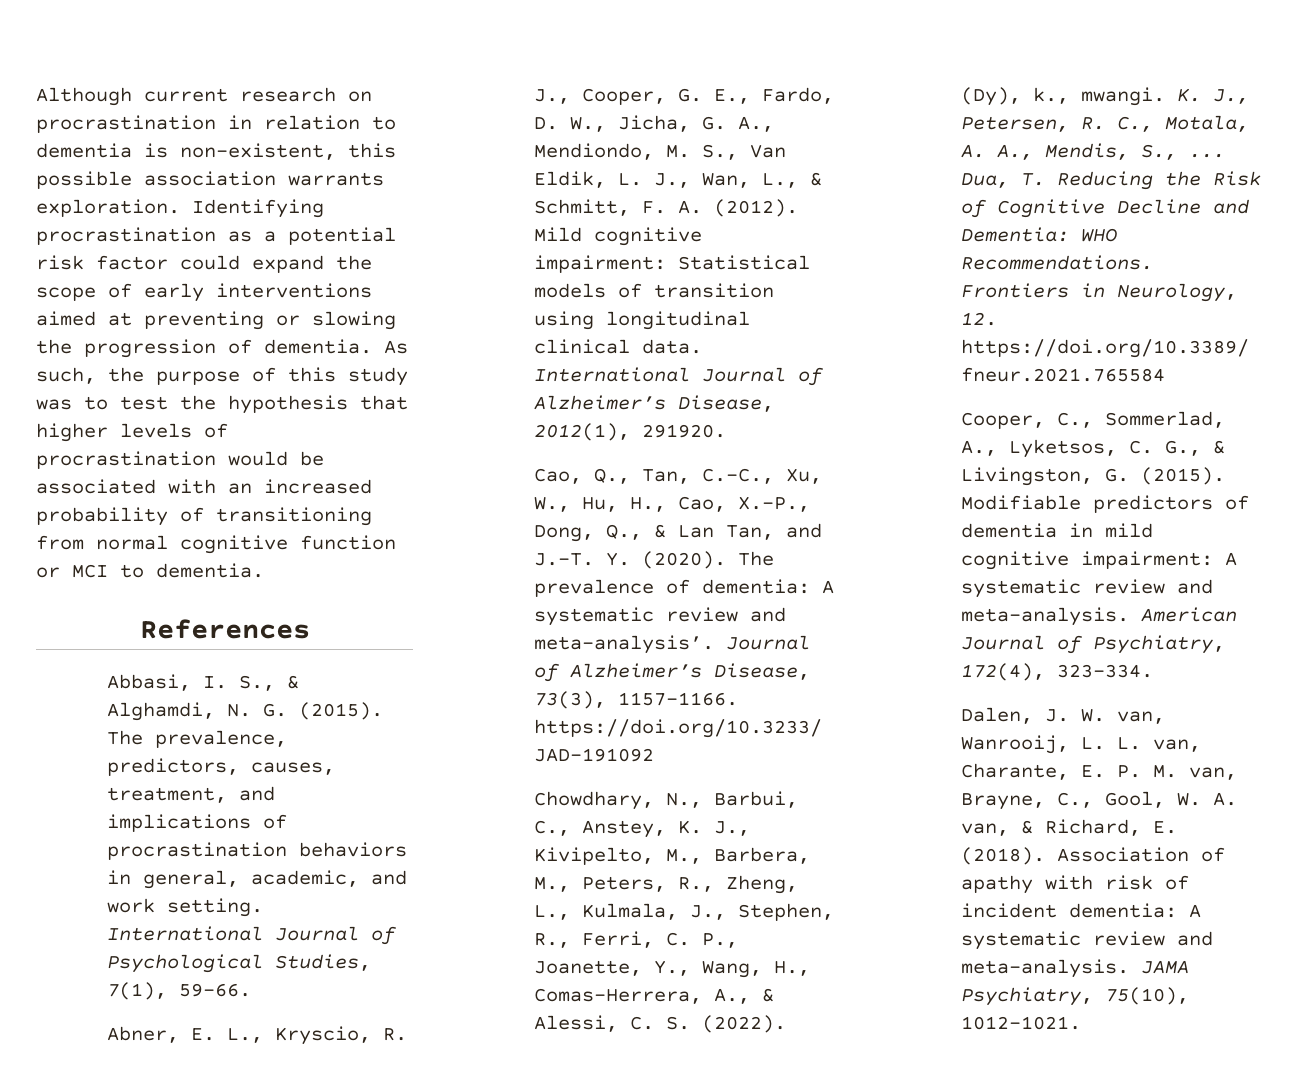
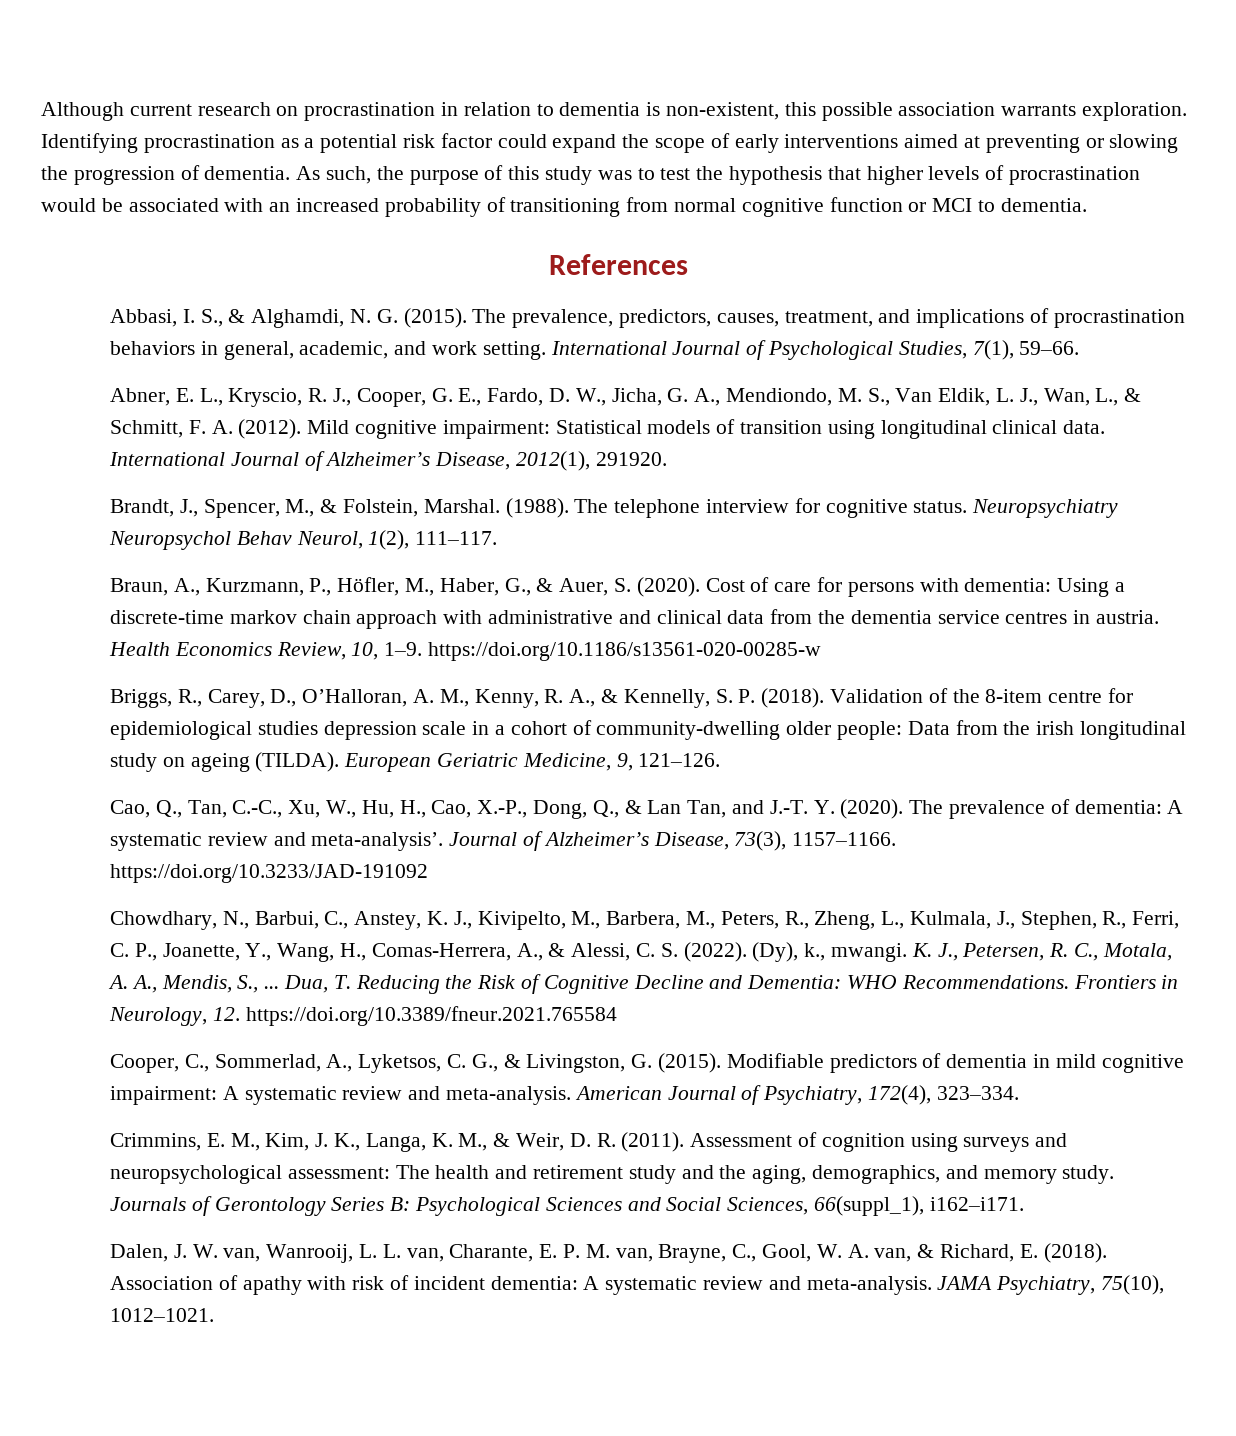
(727, 431) none -> [109,498,1119,518] [108,530,498,550] [109,577,1126,597] [109,609,1160,629] [108,642,821,661] [109,688,1134,708] [109,720,1187,740] [109,752,721,772] // Brandt, J., Spencer, M., & Folstein, Marshal. (1988). The telephone interview for cognitive status. Neuropsychiatry Neuropsychol Behav Neurol, 1(2), 111–117. // Braun, A., Kurzmann, P., Höfler, M., Haber, G., & Auer, S. (2020). Cost of care for persons with dementia: Using a discrete-time markov chain approach with administrative and clinical data from the dementia service centres in austria. Health Economics Review, 10, 1–9. https://doi.org/10.1186/s13561-020-00285-w // Briggs, R., Carey, D., O’Halloran, A. M., Kenny, R. A., & Kennelly, S. P. (2018). Validation of the 8-item centre for epidemiological studies depression scale in a cohort of community-dwelling older people: Data from the irish longitudinal study on ageing (TILDA). European Geriatric Medicine, 9, 121–126.
(1154, 671) none -> [109,1132,1068,1152] [109,1165,1115,1184] [109,1196,1024,1216] // Crimmins, E. M., Kim, J. K., Langa, K. M., & Weir, D. R. (2011). Assessment of cognition using surveys and neuropsychological assessment: The health and retirement study and the aging, demographics, and memory study. Journals of Gerontology Series B: Psychological Sciences and Social Sciences, 66(suppl_1), i162–i171.

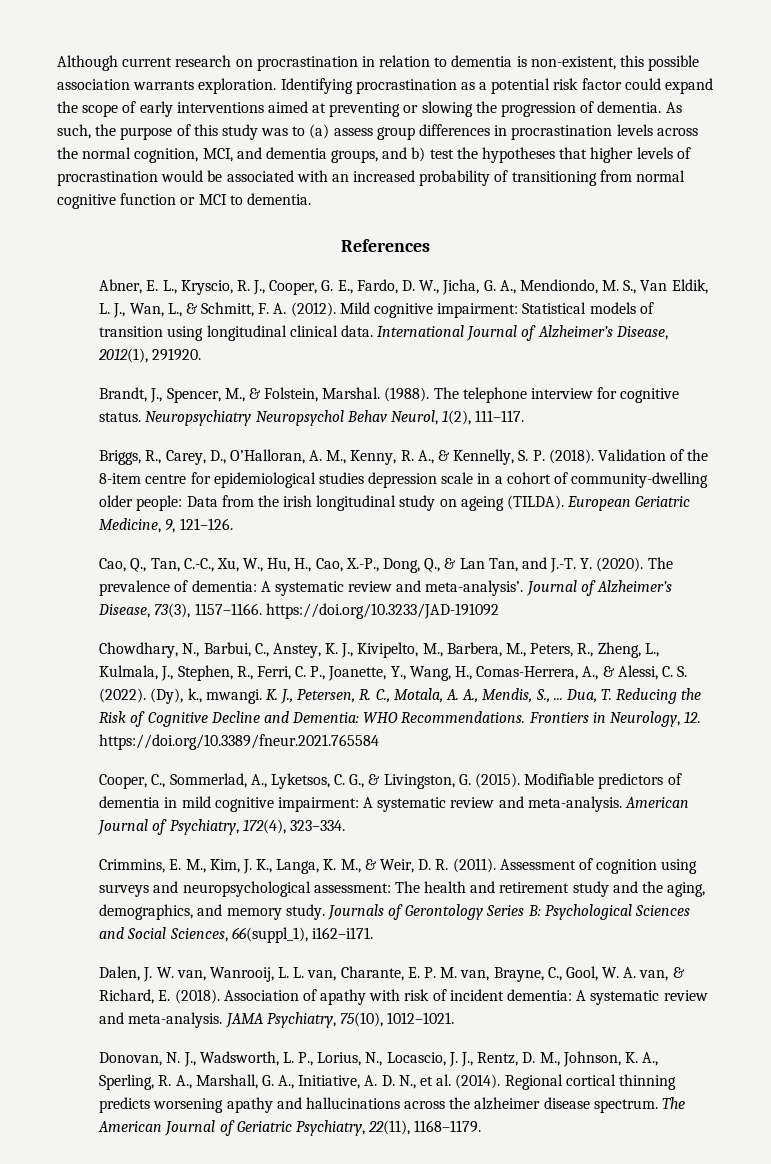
(655, 174) none -> [309,124,698,140] [57,147,426,163] (a) assess group differences in procrastination levels across the normal cognition, MCI, and dementia groups, and b)
[729,166,823,185] hypothesis -> [482,147,556,163] hypotheses
[109,308,1185,328] [109,340,1080,360] // Abbasi, I. S., & Alghamdi, N. G. (2015). The prevalence, predictors, causes, treatment, and implications of procrastination behaviors in general, academic, and work setting. International Journal of Psychological Studies, 7(1), 59–66. -> (430, 245) none
[109,577,1126,597] [109,609,1160,629] [108,642,821,661] // Braun, A., Kurzmann, P., Höfler, M., Haber, G., & Auer, S. (2020). Cost of care for persons with dementia: Using a discrete-time markov chain approach with administrative and clinical data from the dementia service centres in austria. Health Economics Review, 10, 1–9. https://doi.org/10.1186/s13561-020-00285-w -> (525, 416) none
(214, 1315) none -> [99,1051,659,1067] [99,1074,676,1090] [99,1097,685,1113] [98,1120,482,1136] // Donovan, N. J., Wadsworth, L. P., Lorius, N., Locascio, J. J., Rentz, D. M., Johnson, K. A., Sperling, R. A., Marshall, G. A., Initiative, A. D. N., et al. (2014). Regional cortical thinning predicts worsening apathy and hallucinations across the alzheimer disease spectrum. The American Journal of Geriatric Psychiatry, 22(11), 1168–1179.

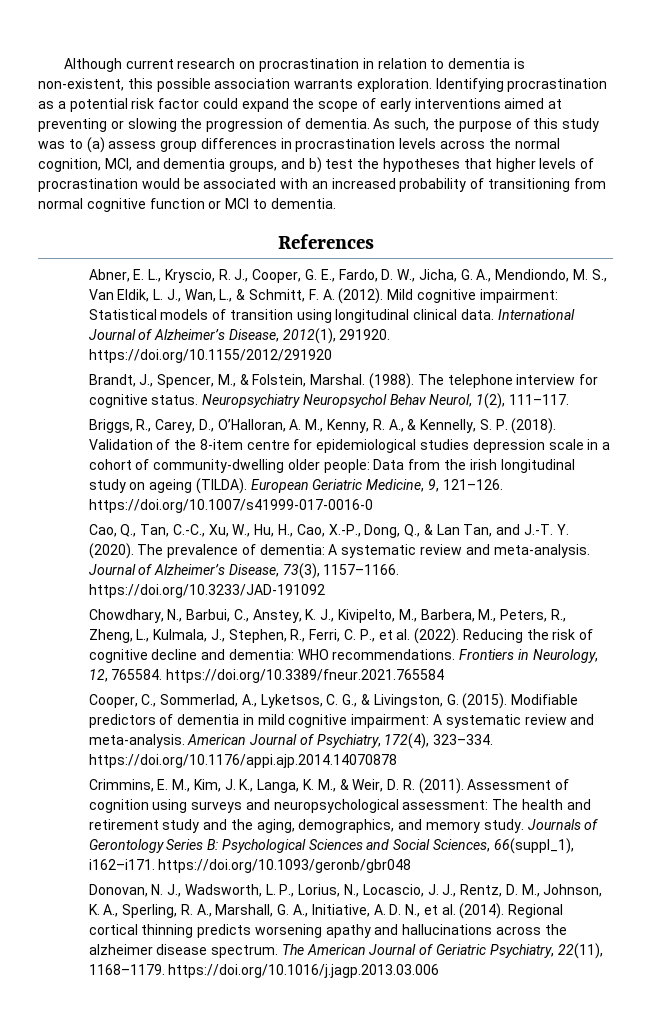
(202, 354) none -> [88,349,332,363] https://doi.org/10.1155/2012/291920
(233, 524) none -> [88,499,373,513] https://doi.org/10.1007/s41999-017-0016-0
[425,580,524,596] meta-analysis’. -> [493,544,590,558] meta-analysis.
[328,665,688,681] [99,688,702,704] [99,711,526,727] Joanette, Y., Wang, H., Comas-Herrera, A., & Alessi, C. S. (2022). (Dy), k., mwangi. K. J., Petersen, R. C., Motala, A. A., Mendis, S., ... Dua, T. Reducing the Risk of Cognitive Decline and Dementia: WHO Recommendations. -> [378,628,594,644] [88,649,456,663] et al. (2022). Reducing the risk of cognitive decline and dementia: WHO recommendations.
[684,711,701,723] 12. -> [88,669,163,682] 12, 765584.
(345, 825) none -> [88,754,397,768] https://doi.org/10.1176/appi.ajp.2014.14070878
[99,966,685,982] [99,989,708,1005] [99,1012,455,1028] // Dalen, J. W. van, Wanrooij, L. L. van, Charante, E. P. M. van, Brayne, C., Gool, W. A. van, & Richard, E. (2018). Association of apathy with risk of incident dementia: A systematic review and meta-analysis. JAMA Psychiatry, 75(10), 1012–1021. -> [158,859,412,873] https://doi.org/10.1093/geronb/gbr048
(482, 1126) none -> [168,964,440,978] https://doi.org/10.1016/j.jagp.2013.03.006

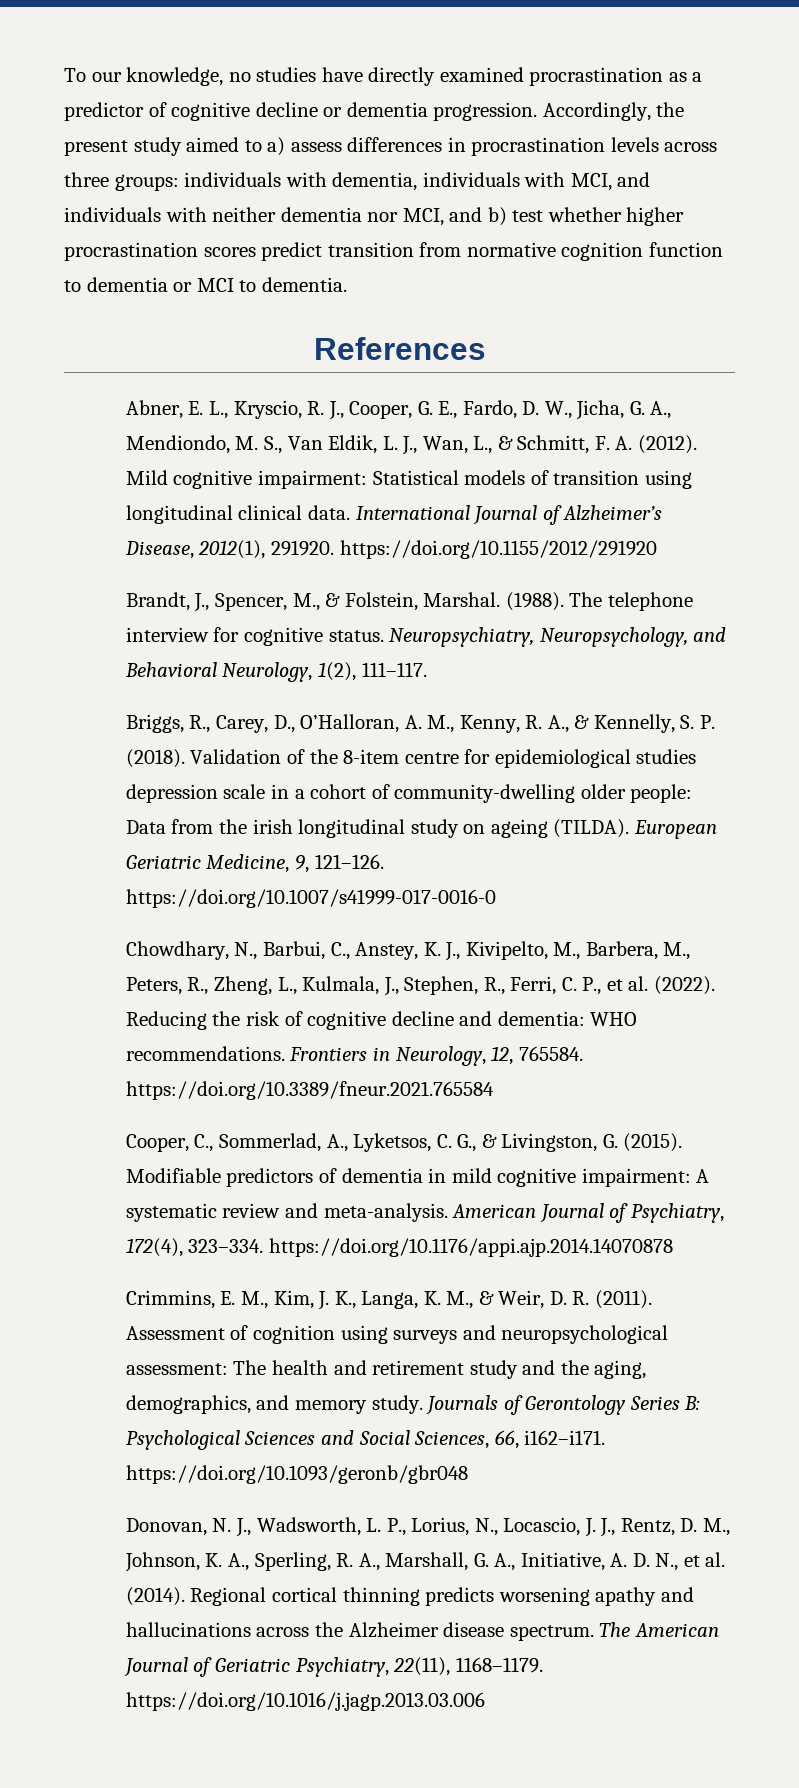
[63,58,525,72] [38,78,608,92] [38,98,563,112] [38,118,600,132] [38,137,198,153] Although current research on procrastination in relation to dementia is non-existent, this possible association warrants exploration. Identifying procrastination as a potential risk factor could expand the scope of early interventions aimed at preventing or slowing the progression of dementia. As such, the purpose of this study was to (a) assess group -> [64,67,703,86] [64,102,685,121] [64,137,342,156] To our knowledge, no studies have directly examined procrastination as a predictor of cognitive decline or dementia progression. Accordingly, the present study aimed to a) assess
[488,138,560,149] [38,157,595,173] [38,178,606,192] [38,198,205,212] the normal cognition, MCI, and dementia groups, and b) test the hypotheses that higher levels of procrastination would be associated with an increased probability of transitioning from normal cognitive function -> [64,172,651,191] [64,207,685,226] [64,242,723,261] [64,277,168,292] three groups: individuals with dementia, individuals with MCI, and individuals with neither dementia nor MCI, and b) test whether higher procrastination scores predict transition from normative cognition function to dementia
[202,394,473,408] Neuropsychiatry Neuropsychol Behav Neurol, -> [389,627,727,647] [124,662,313,682] Neuropsychiatry, Neuropsychology, and Behavioral Neurology,
[88,524,569,538] [88,543,590,559] [88,563,400,579] [88,584,325,598] // Cao, Q., Tan, C.-C., Xu, W., Hu, H., Cao, X.-P., Dong, Q., & Lan Tan, and J.-T. Y. (2020). The prevalence of dementia: A systematic review and meta-analysis. Journal of Alzheimer’s Disease, 73(3), 1157–1166. https://doi.org/10.3233/JAD-191092 -> (496, 898) none
[493,838,574,854] 66(suppl_1), -> [494,1430,519,1449] 66,
[88,944,153,955] alzheimer -> [348,1622,439,1638] Alzheimer

